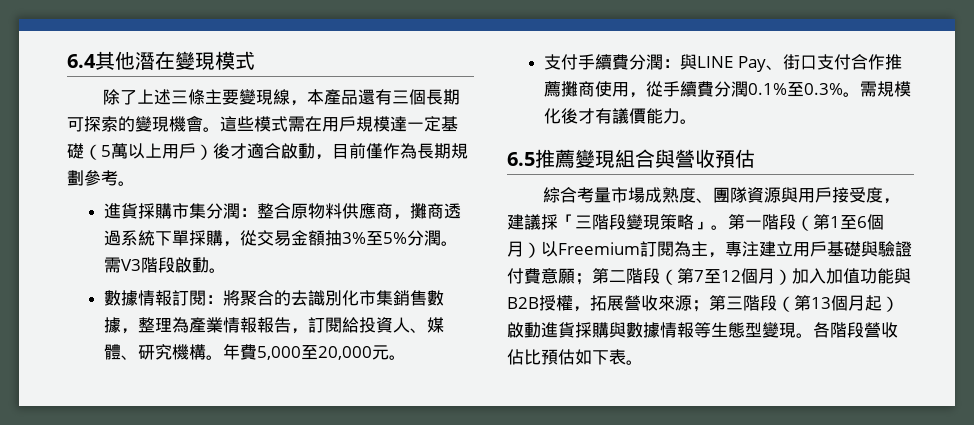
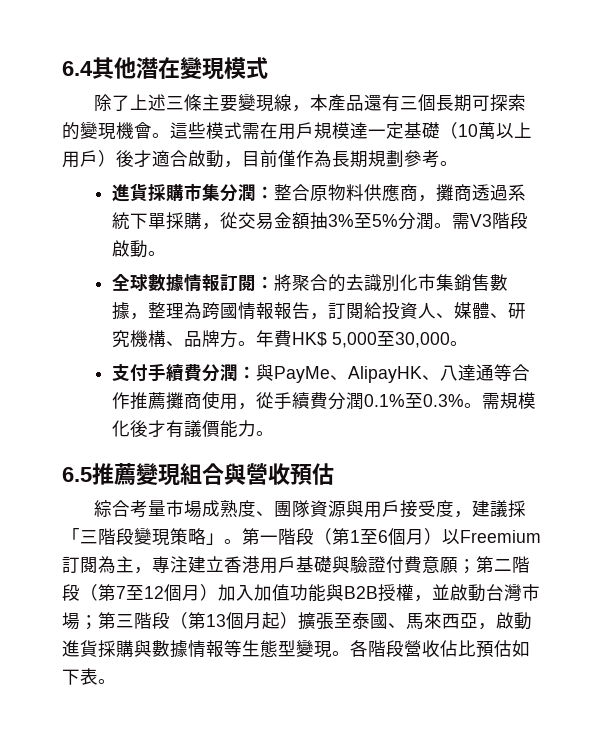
[101,145,111,157] 5 -> [458,124,478,137] 10
(227, 270) none -> [111,273,148,291] 全球
[189,317,224,333] 產業 -> [201,302,238,320] 跨國
[206,343,390,360] 。年費5,000至20,000元 -> [165,330,450,348] 、品牌方。年費HK$ 5,000至30,000
[697,54,852,72] LINE Pay、街口支付 -> [273,364,512,383] PayMe、AlipayHK、八達通等
(793, 248) none -> [224,556,260,573] 香港
[590,295,692,311] 拓展營收來源 -> [432,584,540,602] [62,612,80,630] 並啟動台灣市場
(899, 304) none -> [298,612,496,630] 擴張至泰國、馬來西亞，

